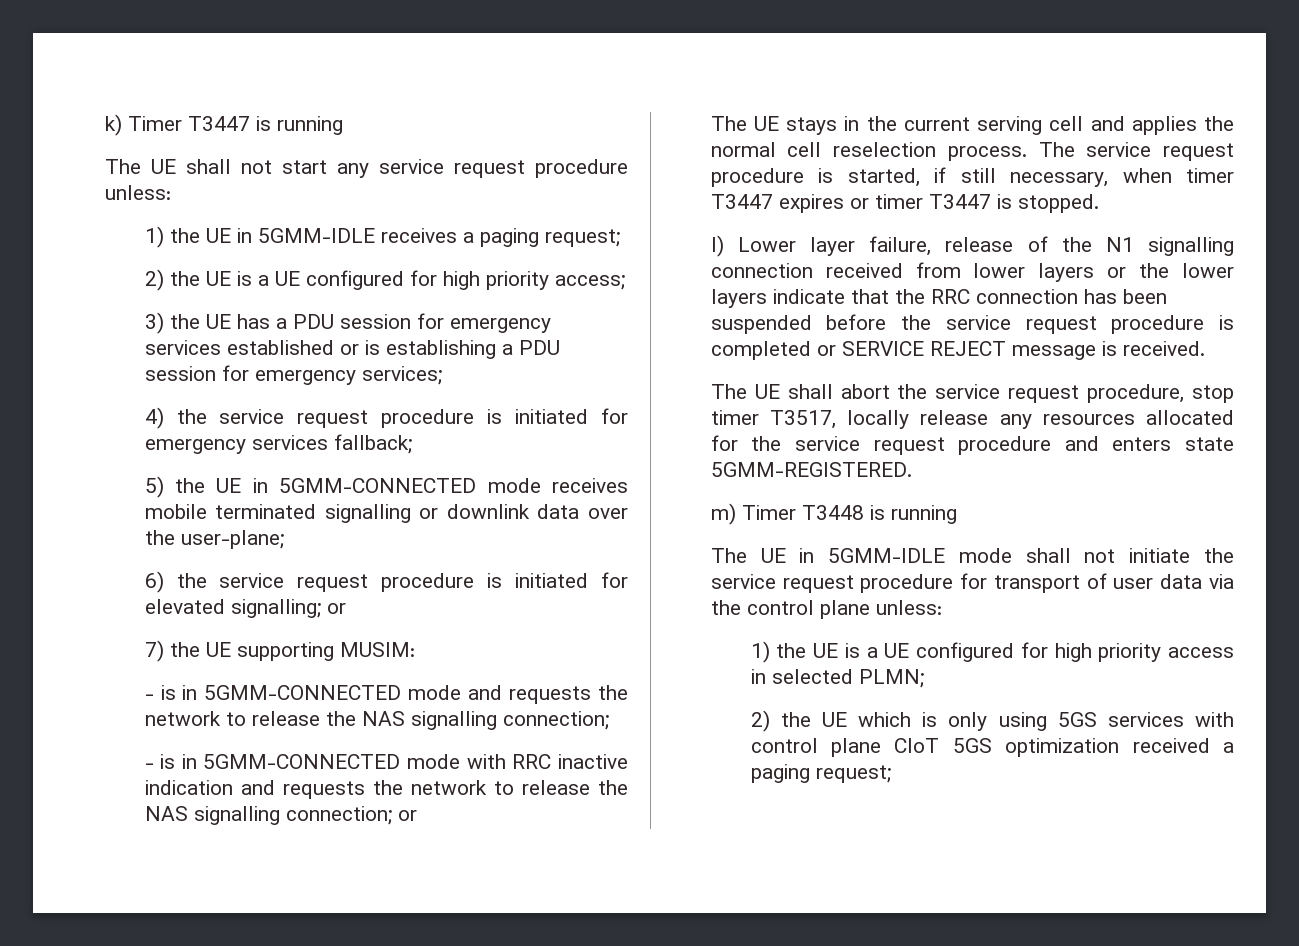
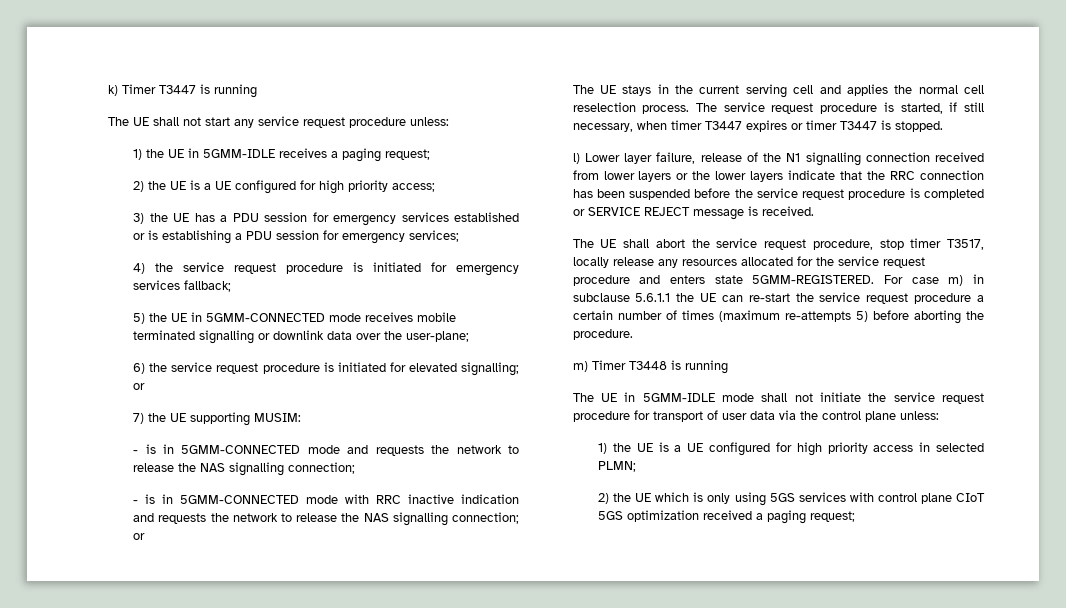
(912, 469) none -> [883,274,984,286] [572,292,984,304] [572,310,985,324] [572,329,633,340] For case m) in subclause 5.6.1.1 the UE can re-start the service request procedure a certain number of times (maximum re-attempts 5) before aborting the procedure.

